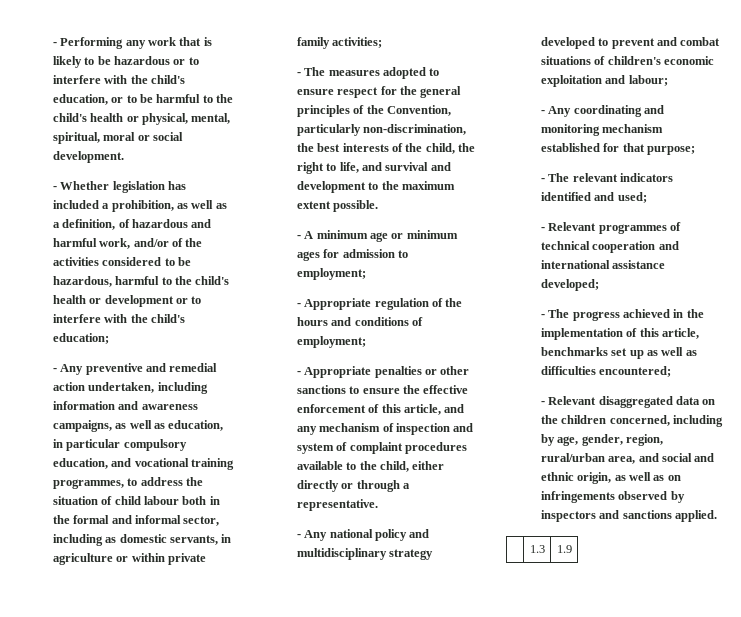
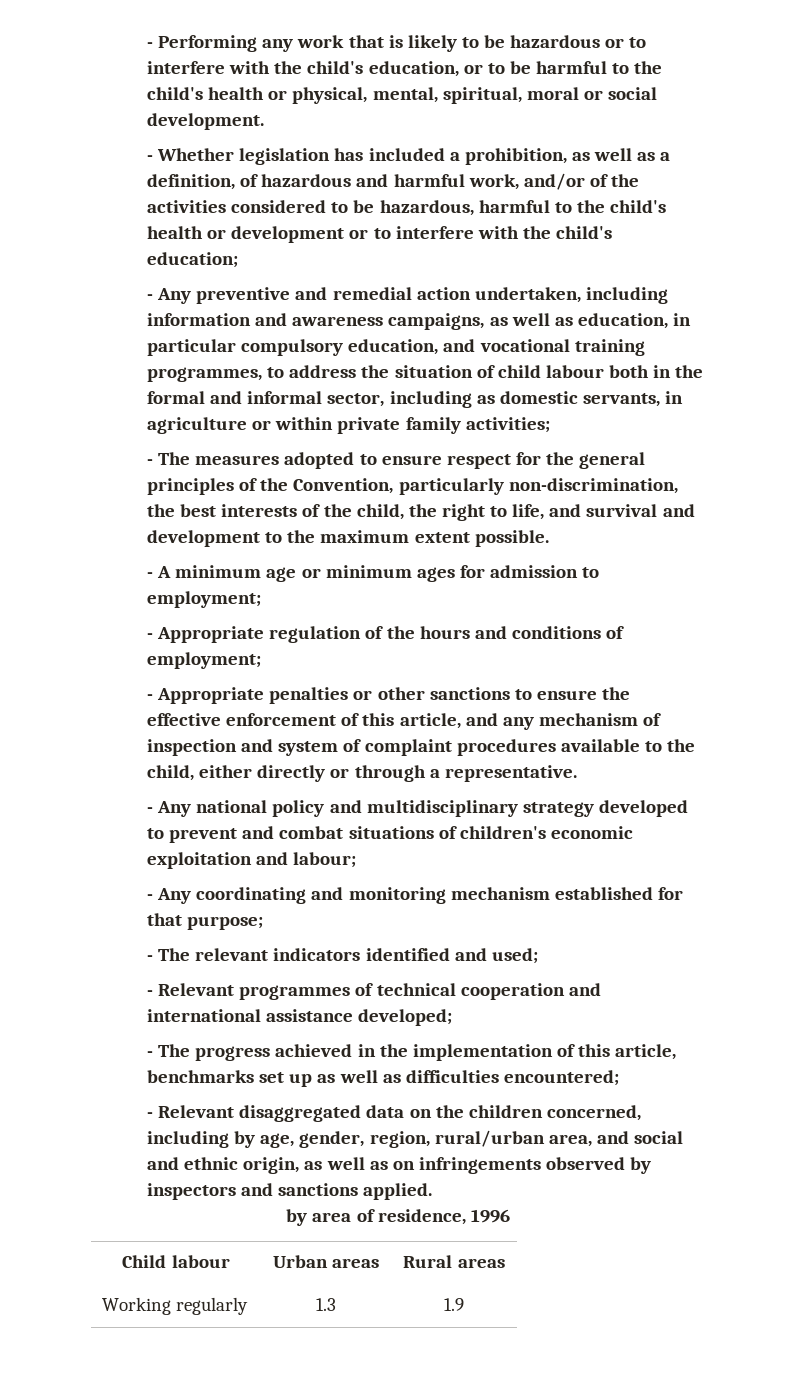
(717, 516) // -> [286,1209,510,1226] [122,1255,230,1268] [272,1255,380,1268] [403,1255,505,1268] [101,1297,249,1315] // by area of residence, 1996 // Child labour | Urban areas | Rural areas // Working regularly

